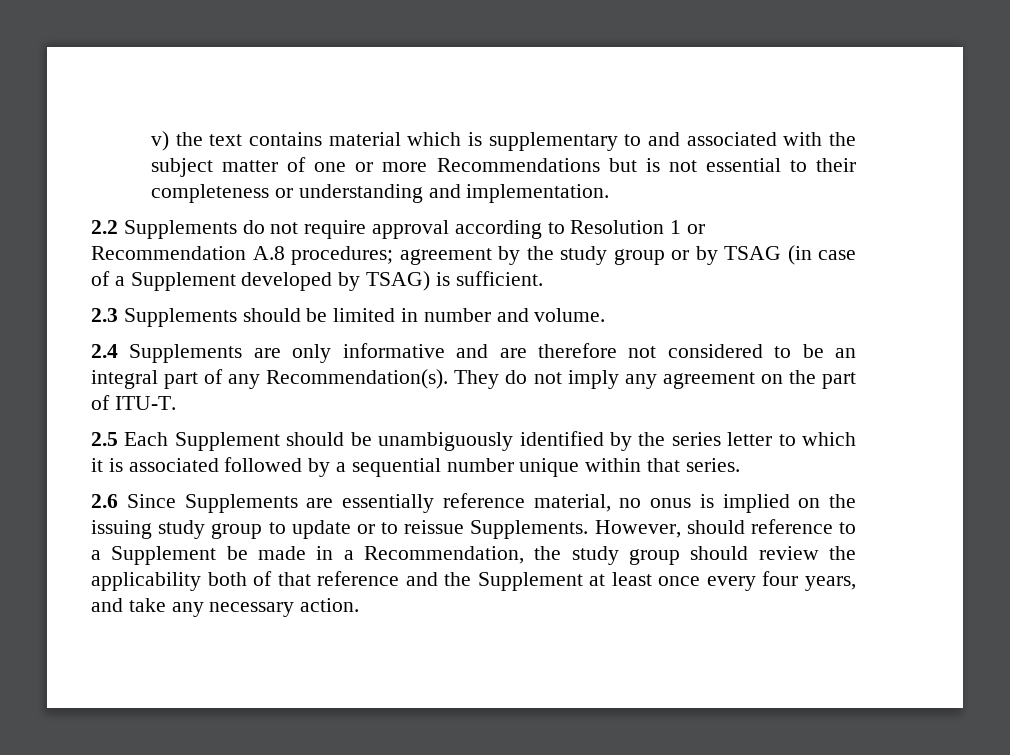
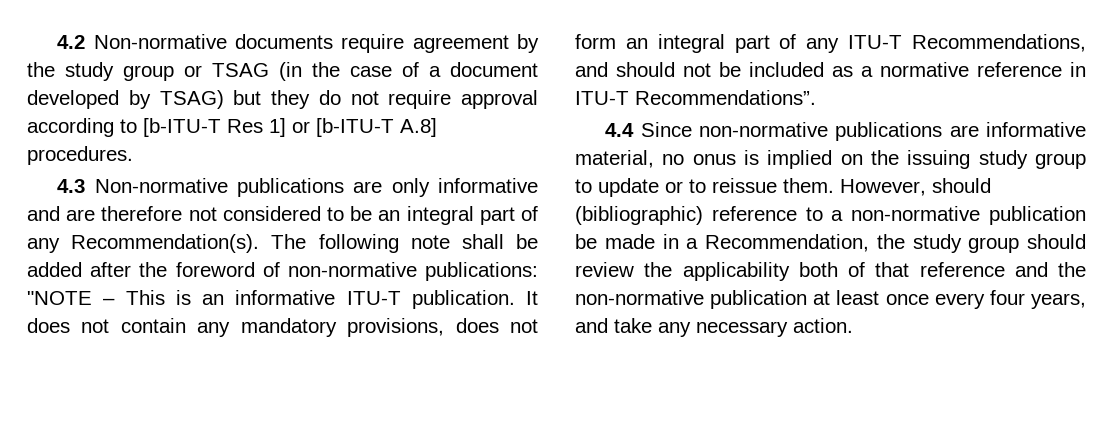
[151,131,856,151] [151,157,857,177] [151,184,610,203] [91,220,237,239] v) the text contains material which is supplementary to and associated with the subject matter of one or more Recommendations but is not essential to their completeness or understanding and implementation. // 2.2 Supplements -> [57,34,539,53] [27,62,538,81] [27,90,310,109] 4.2 Non-normative documents require agreement by the study group or TSAG (in the case of a document developed by TSAG) but they
[570,220,706,234] [91,245,856,265] [91,271,543,291] [91,308,606,327] [91,344,243,363] Resolution 1 or Recommendation A.8 procedures; agreement by the study group or by TSAG (in case of a Supplement developed by TSAG) is sufficient. // 2.3 Supplements should be limited in number and volume. // 2.4 Supplements -> [143,118,437,137] [27,146,133,165] [57,178,345,197] [b-ITU-T Res 1] or [b-ITU-T A.8] procedures. // 4.3 Non-normative publications
[454,370,857,389] [91,395,176,410] [91,431,856,451] [91,457,740,477] [91,493,525,513] They do not imply any agreement on the part of ITU-T. // 2.5 Each Supplement should be unambiguously identified by the series letter to which it is associated followed by a sequential number unique within that series. // 2.6 Since Supplements are essentially reference -> [271,234,539,253] [27,262,538,281] [27,290,538,309] [27,318,538,337] [575,34,1086,53] [575,62,1086,77] [575,90,816,105] [605,122,1086,141] The following note shall be added after the foreword of non-normative publications: "NOTE – This is an informative ITU-T publication. It does not contain any mandatory provisions, does not form an integral part of any ITU-T Recommendations, and should not be included as a normative reference in ITU-T Recommendations”. // 4.4 Since non-normative publications are informative
[470,520,589,539] Supplements. -> [783,178,834,193] them.
(745, 527) none -> [575,206,703,225] (bibliographic)
[111,546,217,565] Supplement -> [851,206,1086,225] non-normative publication
[477,572,583,591] Supplement -> [575,290,808,309] non-normative publication

